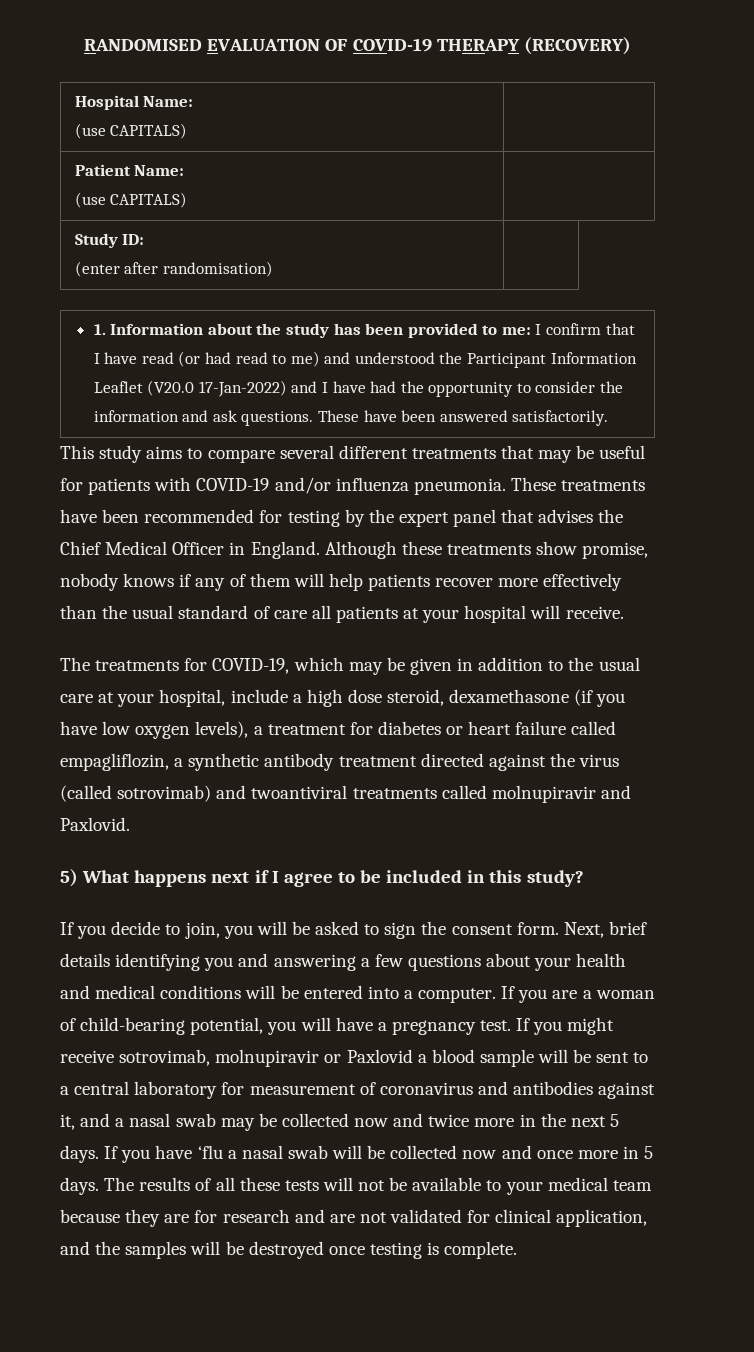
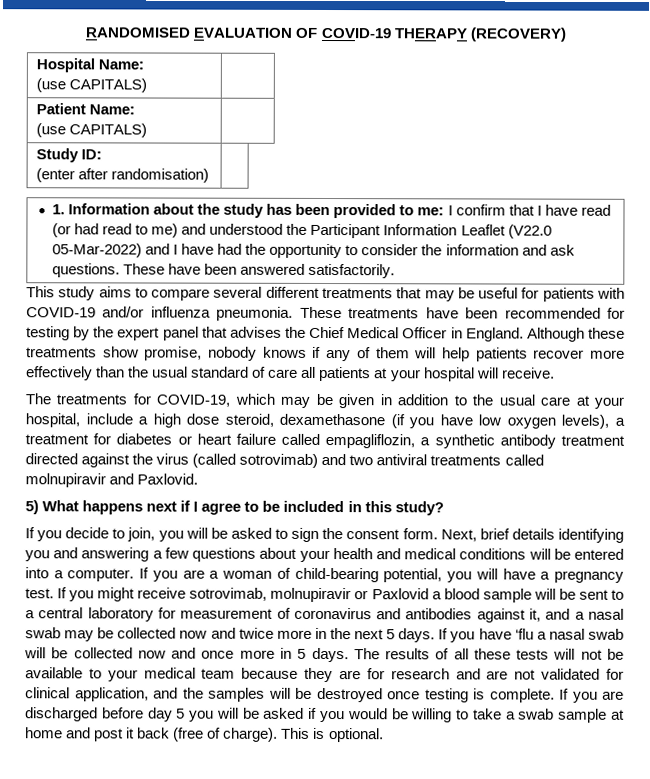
[147,380,287,397] (V20.0 17-Jan-2022) -> [507,224,552,239] [52,243,143,258] (V22.0 05-Mar-2022)
[251,785,348,799] twoantiviral -> [349,454,428,466] two antiviral
(518, 1250) none -> [559,688,624,703] [25,707,625,723] [25,727,384,743] If you are discharged before day 5 you will be asked if you would be willing to take a swab sample at home and post it back (free of charge). This is optional.

